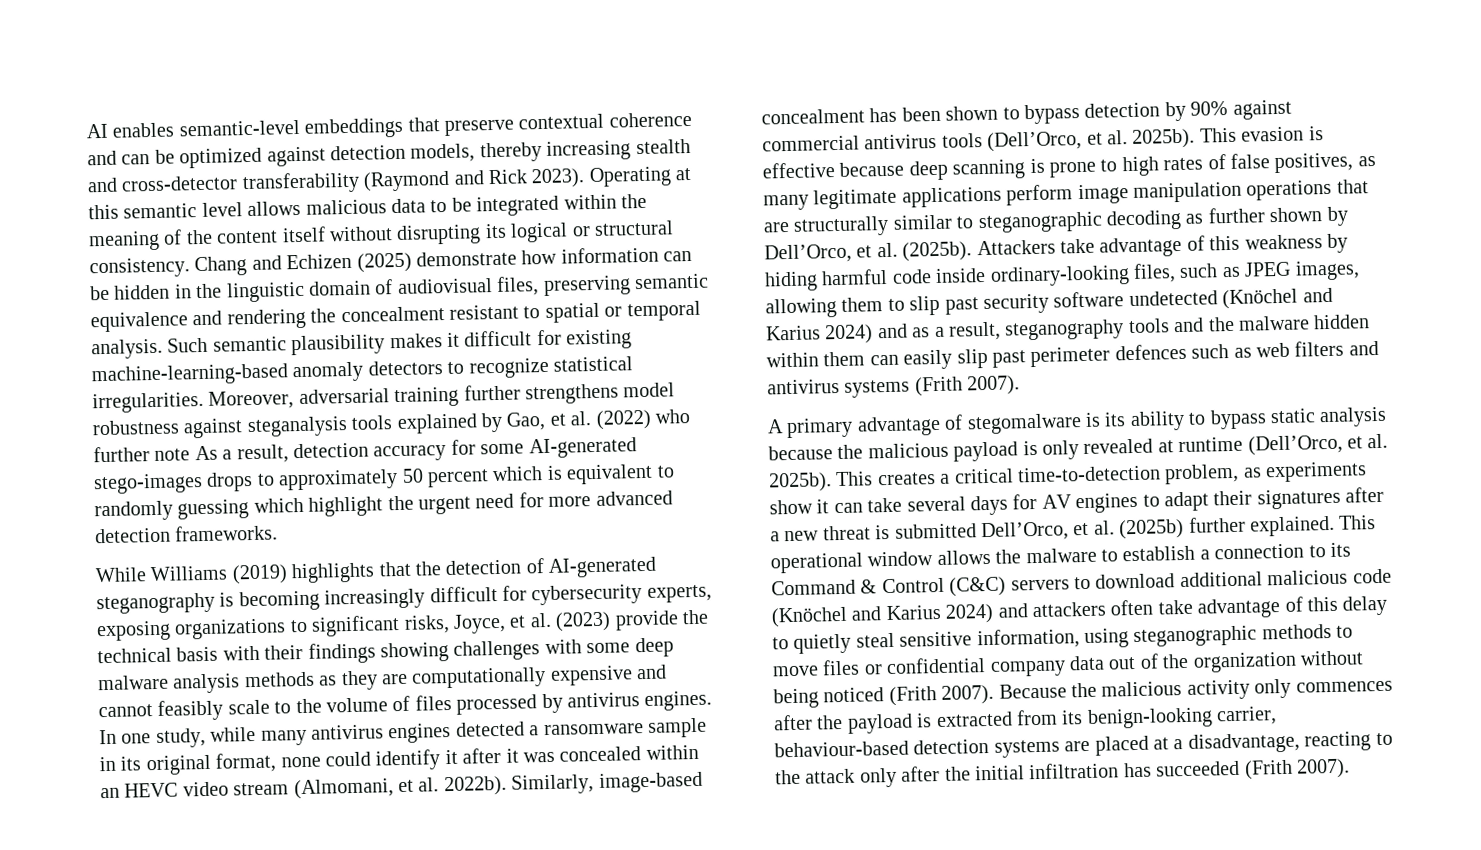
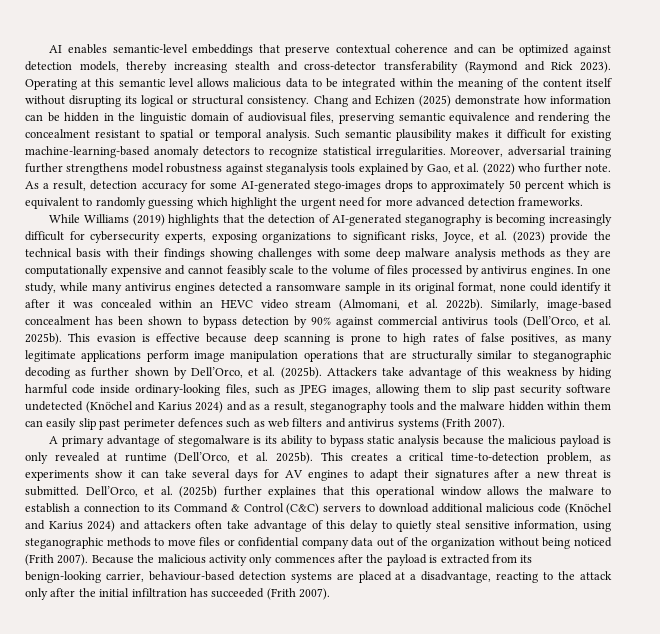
[154,448,191,461] note -> [584,164,611,172] note.
[894,523,977,539] submitted -> [25,486,79,496] submitted.
[1249,515,1377,537] explained. This -> [268,486,370,498] explaines that this

